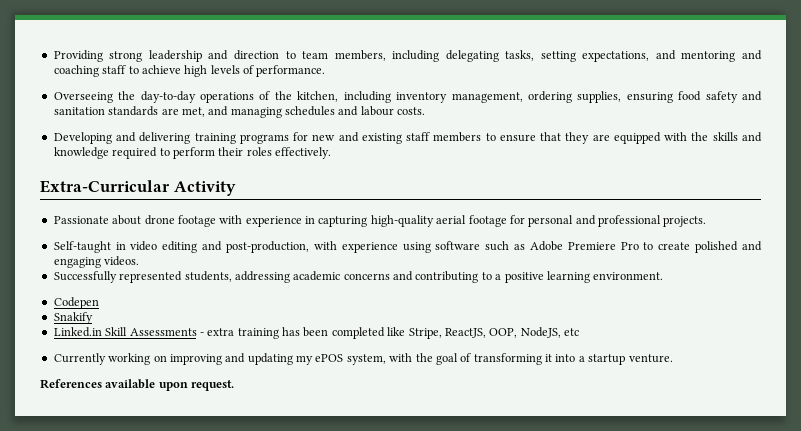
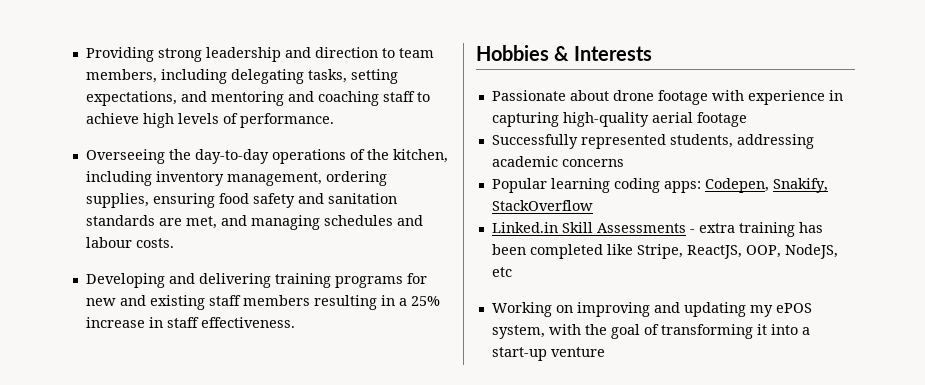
[485,132,763,144] [53,147,331,159] [40,180,236,196] to ensure that they are equipped with the skills and knowledge required to perform their roles effectively. // Extra-Curricular Activity -> [313,295,440,310] [85,317,295,328] [476,45,652,61] resulting in a 25% increase in staff effectiveness. // Hobbies & Interests
[509,215,707,227] [53,241,762,253] [53,256,140,268] for personal and professional projects. // Self-taught in video editing and post-production, with experience using software such as Adobe Premiere Pro to create polished and engaging videos. -> (747, 119) none
[393,271,664,283] [53,297,99,309] [53,312,93,324] and contributing to a positive learning environment. // Codepen // Snakify -> [491,178,828,193] [491,200,593,211] // Popular learning coding apps: Codepen, Snakify, StackOverflow
[53,353,151,365] Currently working -> [491,302,552,317] Working
[588,354,673,365] [40,379,235,391] startup venture. // References available upon request. -> [491,347,605,361] start-up venture

